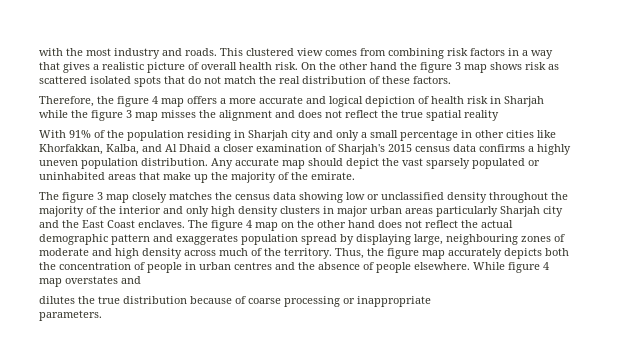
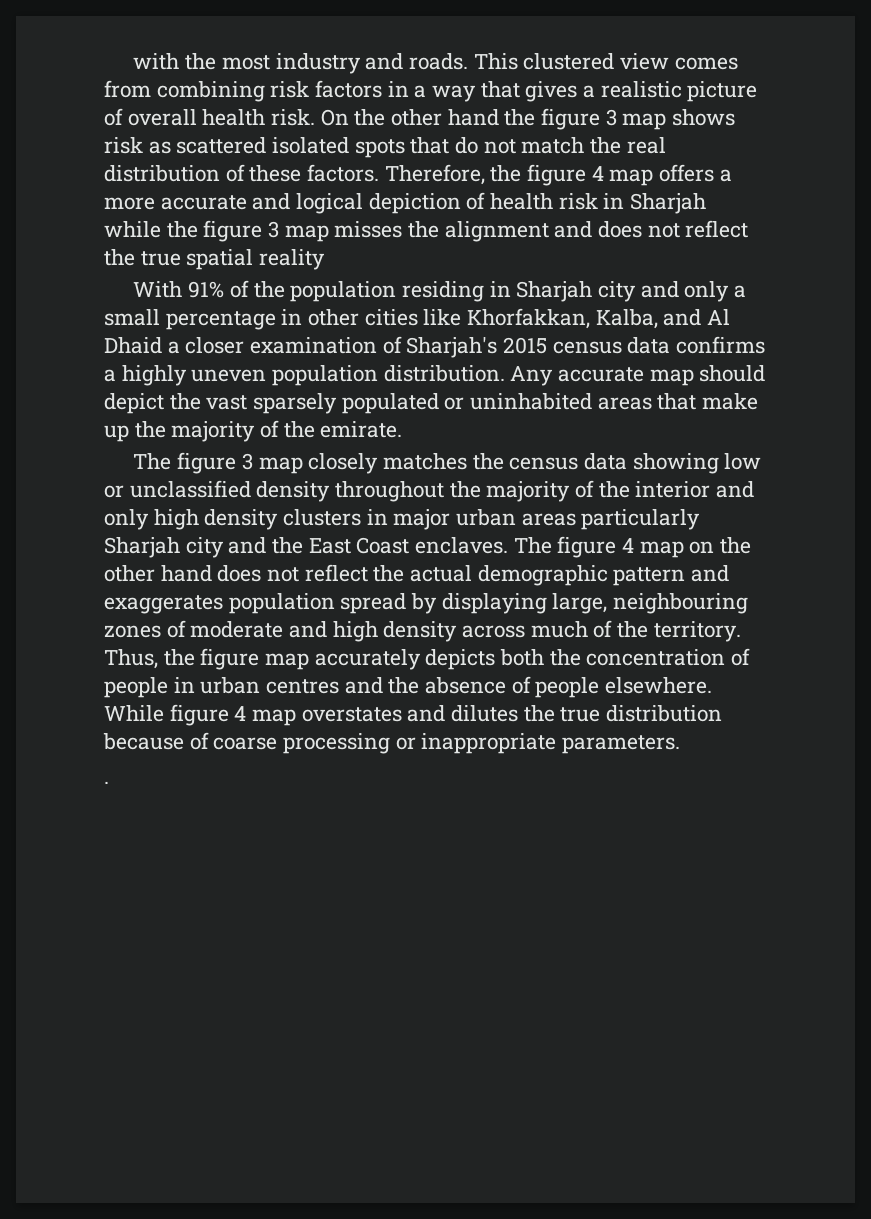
(451, 80) // -> (380, 173) none
(141, 280) // -> (446, 713) none
[39,310,102,321] // parameters. -> [562,735,681,754] [104,781,109,784] parameters. // .

